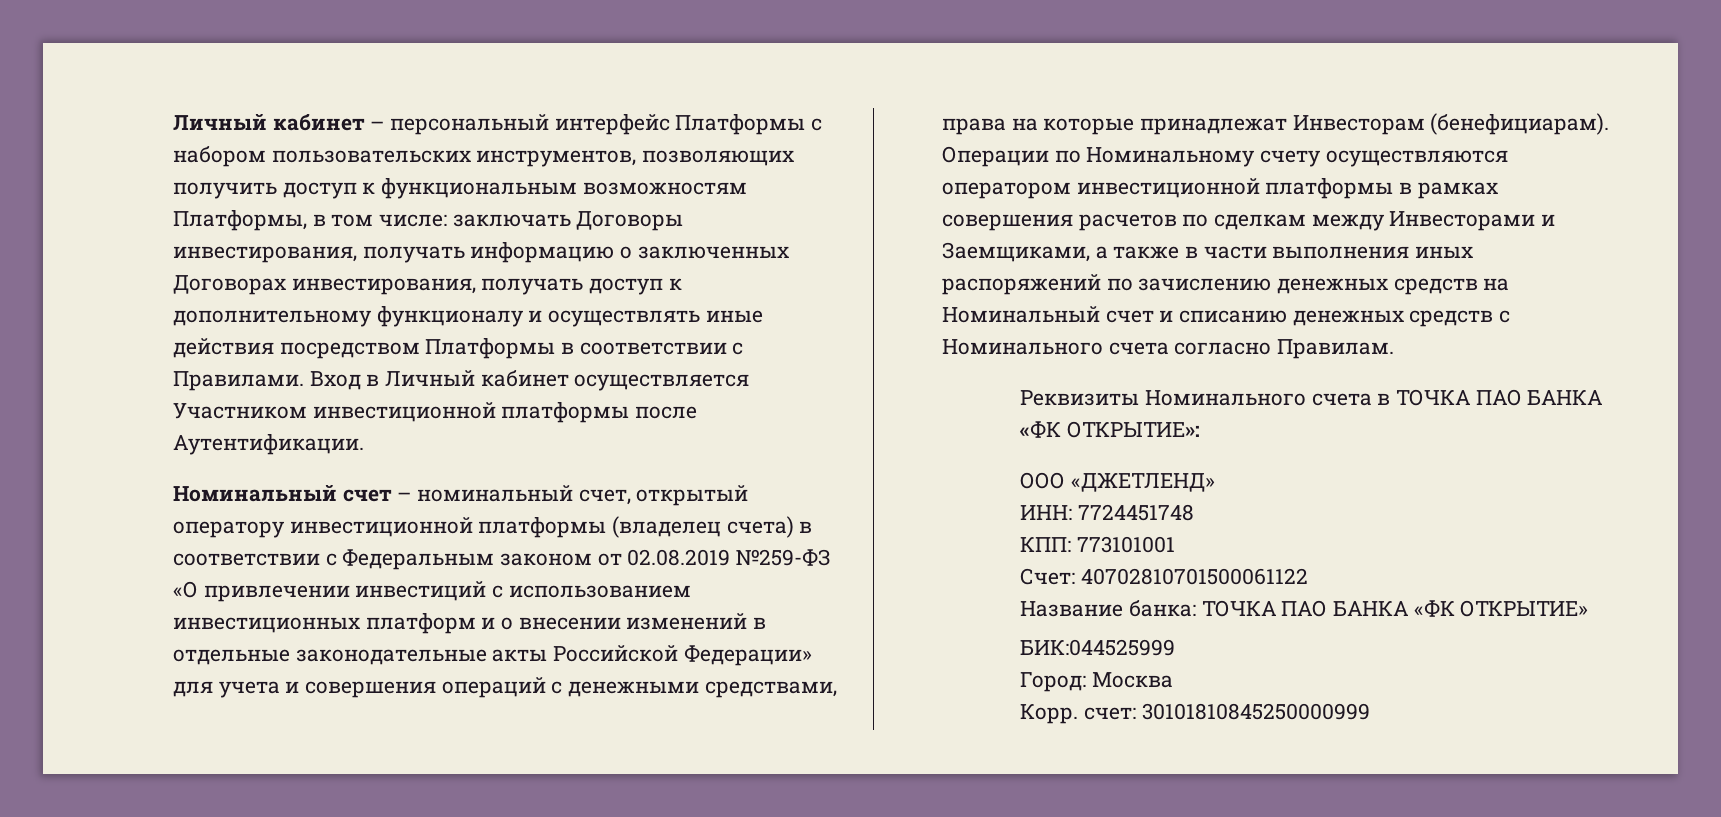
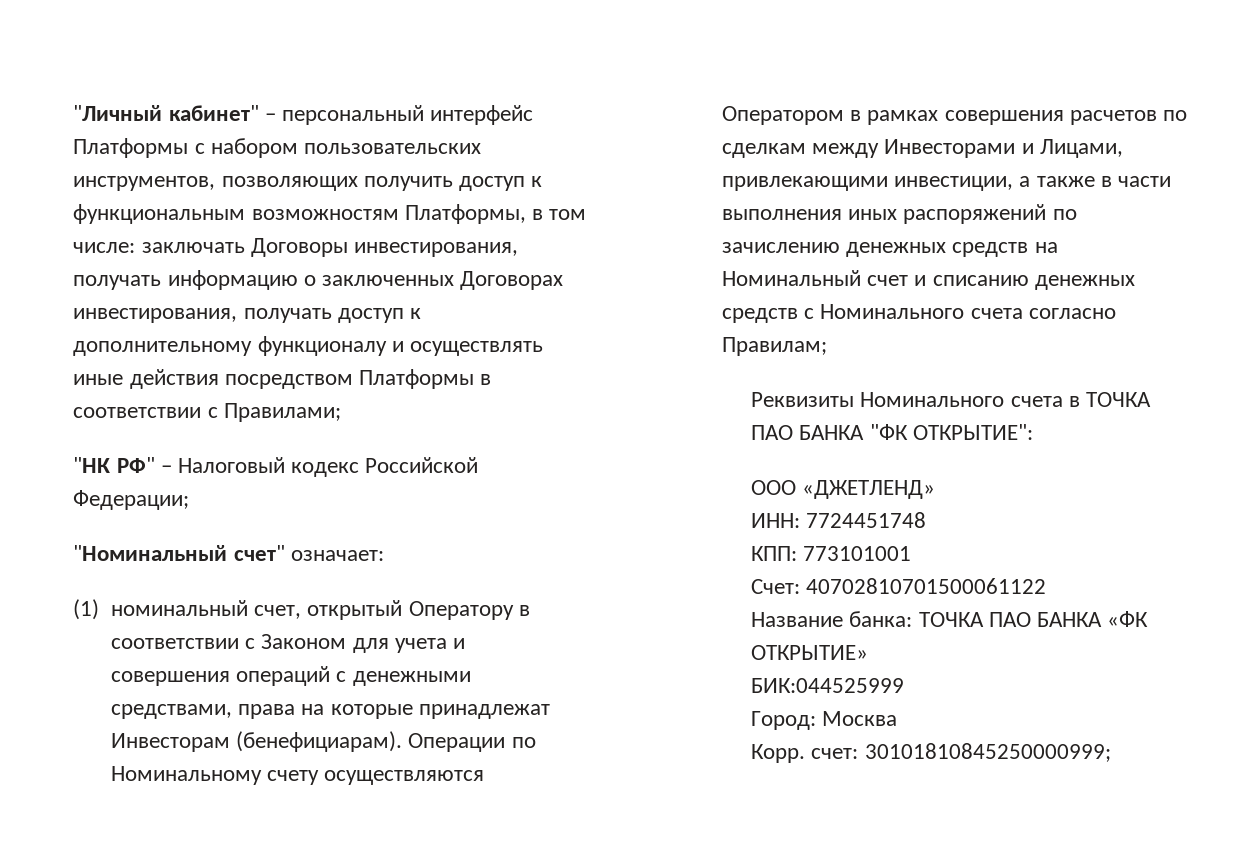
[173,114,365,131] Личный кабинет -> [73,105,259,121] "Личный кабинет"
[173,370,750,391] [173,402,698,423] [173,434,365,455] [173,485,749,506] [173,516,813,538] [173,549,832,570] [173,581,691,602] [173,613,767,634] [173,645,812,666] Правилами. Вход в Личный кабинет осуществляется Участником инвестиционной платформы после Аутентификации. // Номинальный счет – номинальный счет, открытый оператору инвестиционной платформы (владелец счета) в соответствии с Федеральным законом от 02.08.2019 №259-ФЗ «О привлечении инвестиций с использованием инвестиционных платформ и о внесении изменений в отдельные законодательные акты Российской Федерации» -> [223,403,341,422] [73,457,479,477] [73,490,190,510] [73,545,384,561] [73,599,530,620] [110,634,347,649] Правилами; // "НК РФ" – Налоговый кодекс Российской Федерации; // "Номинальный счет" означает: // (1) номинальный счет, открытый Оператору в соответствии с Законом
[942,178,1394,199] оператором инвестиционной платформы -> [721,106,844,125] Оператором
[942,242,1091,262] Заемщиками, -> [1039,139,1123,158] [721,176,1014,191] Лицами, привлекающими инвестиции,
[1277,339,1395,359] Правилам. -> [721,337,827,356] Правилам;
[1020,421,1200,438] «ФК ОТКРЫТИЕ»: -> [869,424,1033,440] "ФК ОТКРЫТИЕ":
[1141,703,1370,720] 30101810845250000999 -> [864,743,1111,762] 30101810845250000999;

